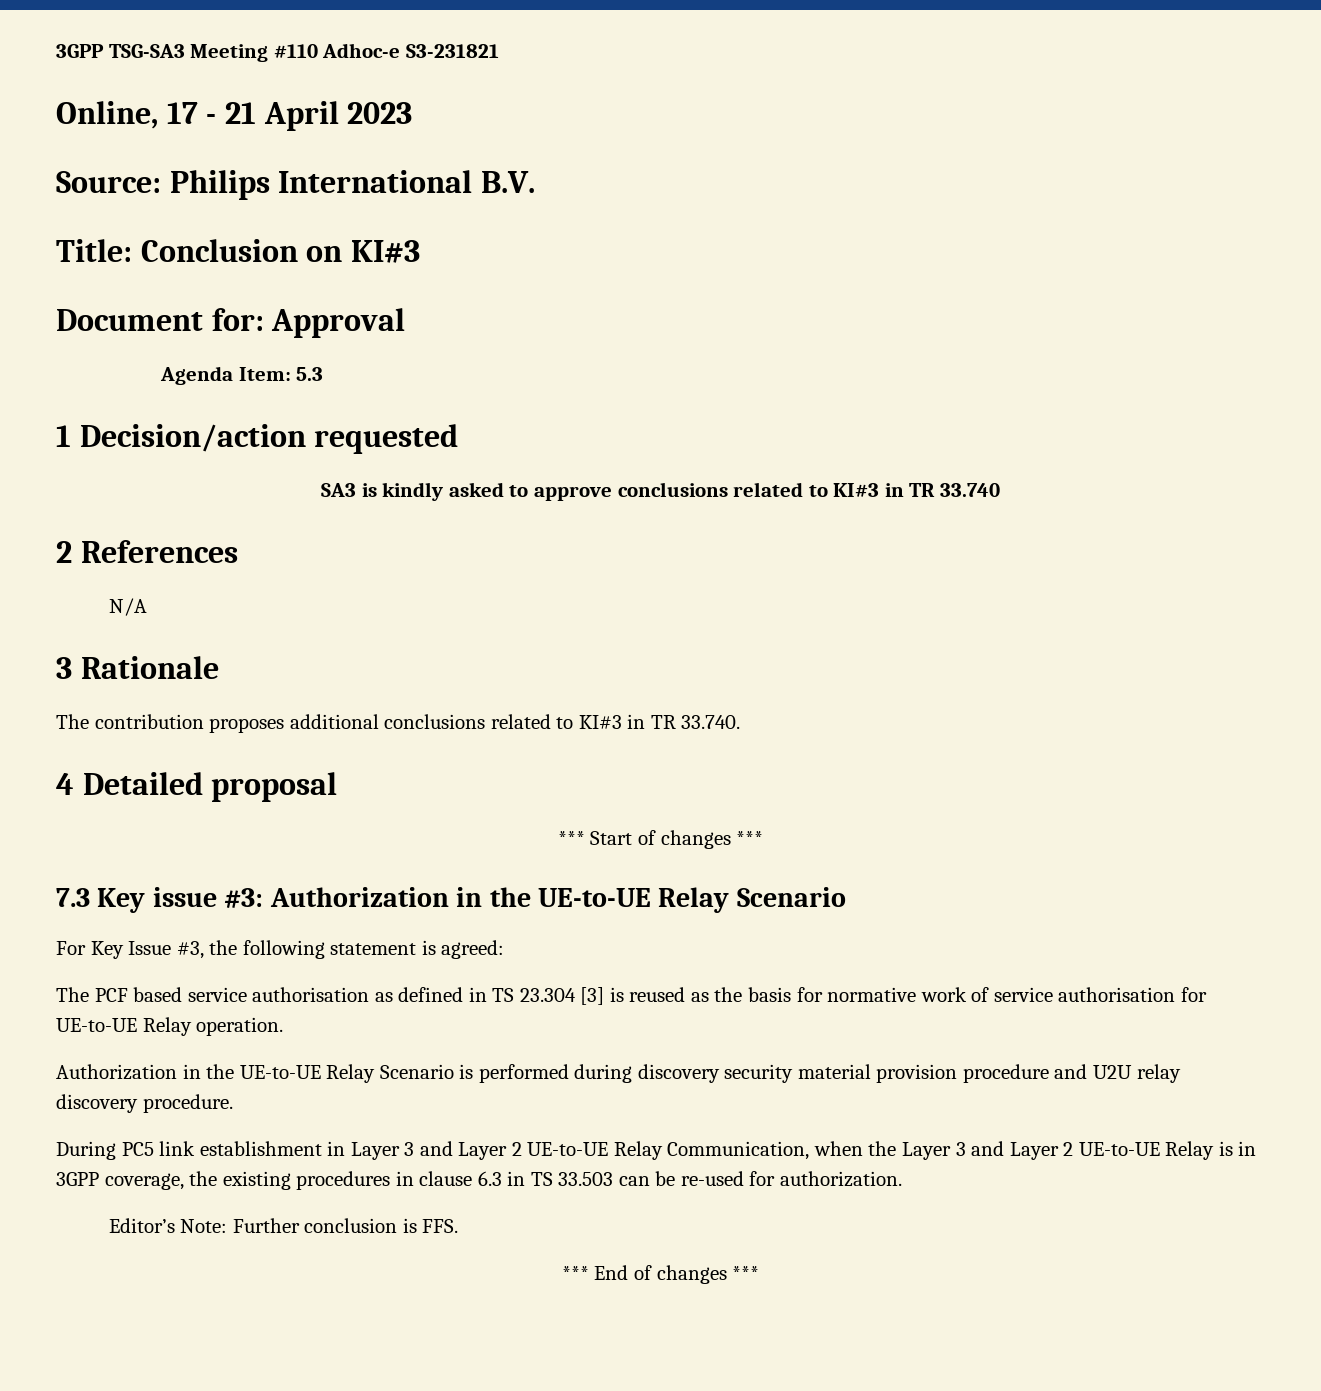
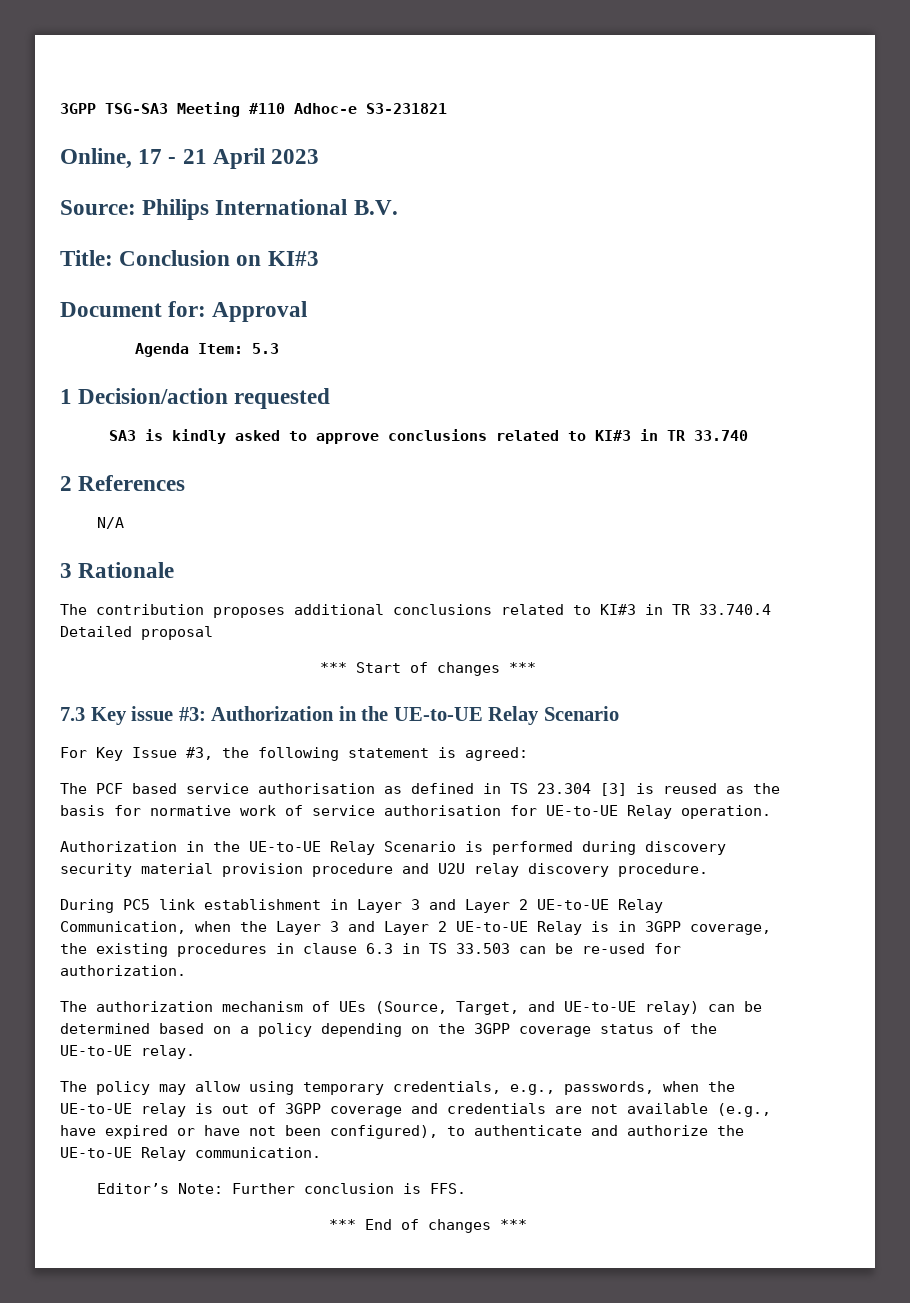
[681,715,741,729] [56,773,74,795] 33.740. // 4 -> [699,604,771,615] 33.740.4
(903, 1179) none -> [60,1001,762,1015] [60,1023,717,1037] [60,1045,195,1059] [60,1081,735,1095] [60,1103,771,1117] [60,1125,744,1139] [60,1147,321,1161] // The authorization mechanism of UEs (Source, Target, and UE-to-UE relay) can be determined based on a policy depending on the 3GPP coverage status of the UE-to-UE relay. // The policy may allow using temporary credentials, e.g., passwords, when the UE-to-UE relay is out of 3GPP coverage and credentials are not available (e.g., have expired or have not been configured), to authenticate and authorize the UE-to-UE Relay communication.

